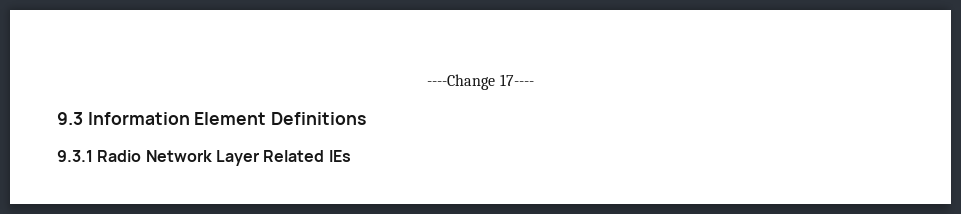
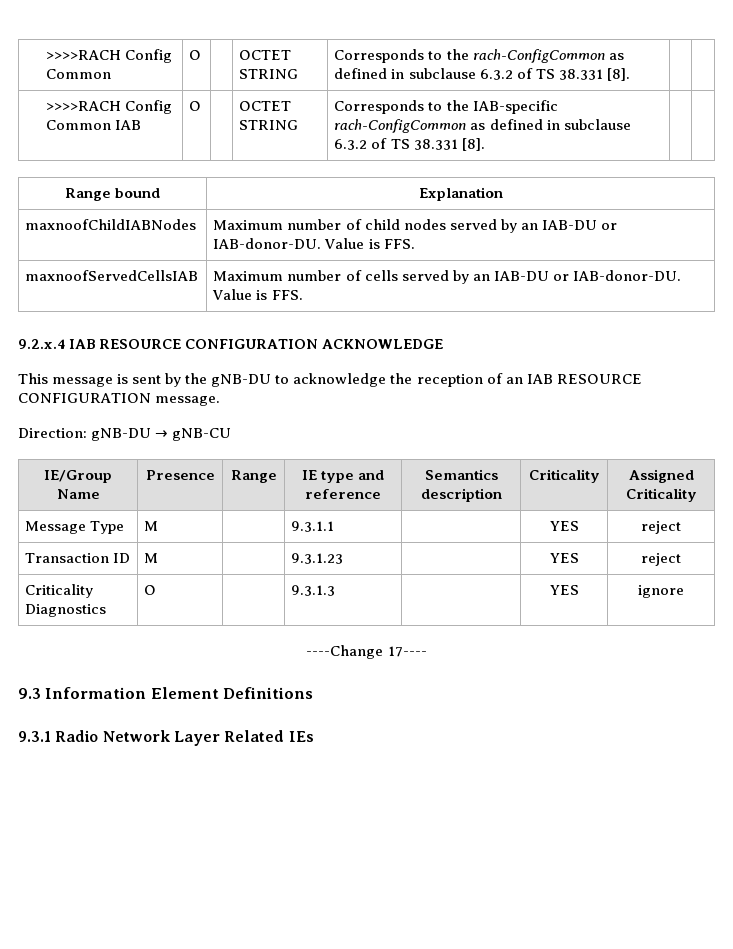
(427, 82) none -> [45,49,172,63] [45,69,111,79] [189,50,202,60] [239,50,292,60] [239,69,299,79] [334,49,624,63] [334,68,630,81] [45,100,172,114] [45,120,141,130] [189,101,202,111] [239,101,292,111] [239,120,299,130] [334,100,558,114] [334,119,631,133] [334,138,485,151] [64,188,161,201] [418,187,503,201] [25,219,197,230] [213,219,617,233] [213,238,415,249] [25,270,199,281] [213,270,681,284] [212,289,303,300] [18,339,444,349] [18,373,642,387] [18,393,221,406] [18,428,232,441] [44,470,112,483] [56,489,100,499] [145,470,215,480] [230,470,277,483] [301,470,385,483] [304,489,381,499] [424,469,498,480] [420,488,502,502] [528,469,600,483] [628,469,694,483] [625,488,697,502] [25,521,125,534] [144,521,159,531] [291,521,335,532] [549,521,579,531] [641,521,681,534] [25,553,131,563] [144,553,159,563] [291,553,344,564] [549,553,579,563] [641,553,681,566] [25,584,94,598] [25,604,107,617] [144,585,157,595] [291,585,336,596] [549,585,579,595] [638,585,684,598] >>>>RACH Config Common | O | | OCTET STRING | Corresponds to the rach-ConfigCommon as defined in subclause 6.3.2 of TS 38.331 [8]. | | // >>>>RACH Config Common IAB | O | | OCTET STRING | Corresponds to the IAB-specific rach-ConfigCommon as defined in subclause 6.3.2 of TS 38.331 [8]. | | // Range bound | Explanation // maxnoofChildIABNodes | Maximum number of child nodes served by an IAB-DU or IAB-donor-DU. Value is FFS. // maxnoofServedCellsIAB | Maximum number of cells served by an IAB-DU or IAB-donor-DU. Value is FFS. // 9.2.x.4 IAB RESOURCE CONFIGURATION ACKNOWLEDGE // This message is sent by the gNB-DU to acknowledge the reception of an IAB RESOURCE CONFIGURATION message. // Direction: gNB-DU → gNB-CU // IE/Group Name | Presence | Range | IE type and reference | Semantics description | Criticality | Assigned Criticality // Message Type | M | | 9.3.1.1 | | YES | reject // Transaction ID | M | | 9.3.1.23 | | YES | reject // Criticality Diagnostics | O | | 9.3.1.3 | | YES | ignore //

